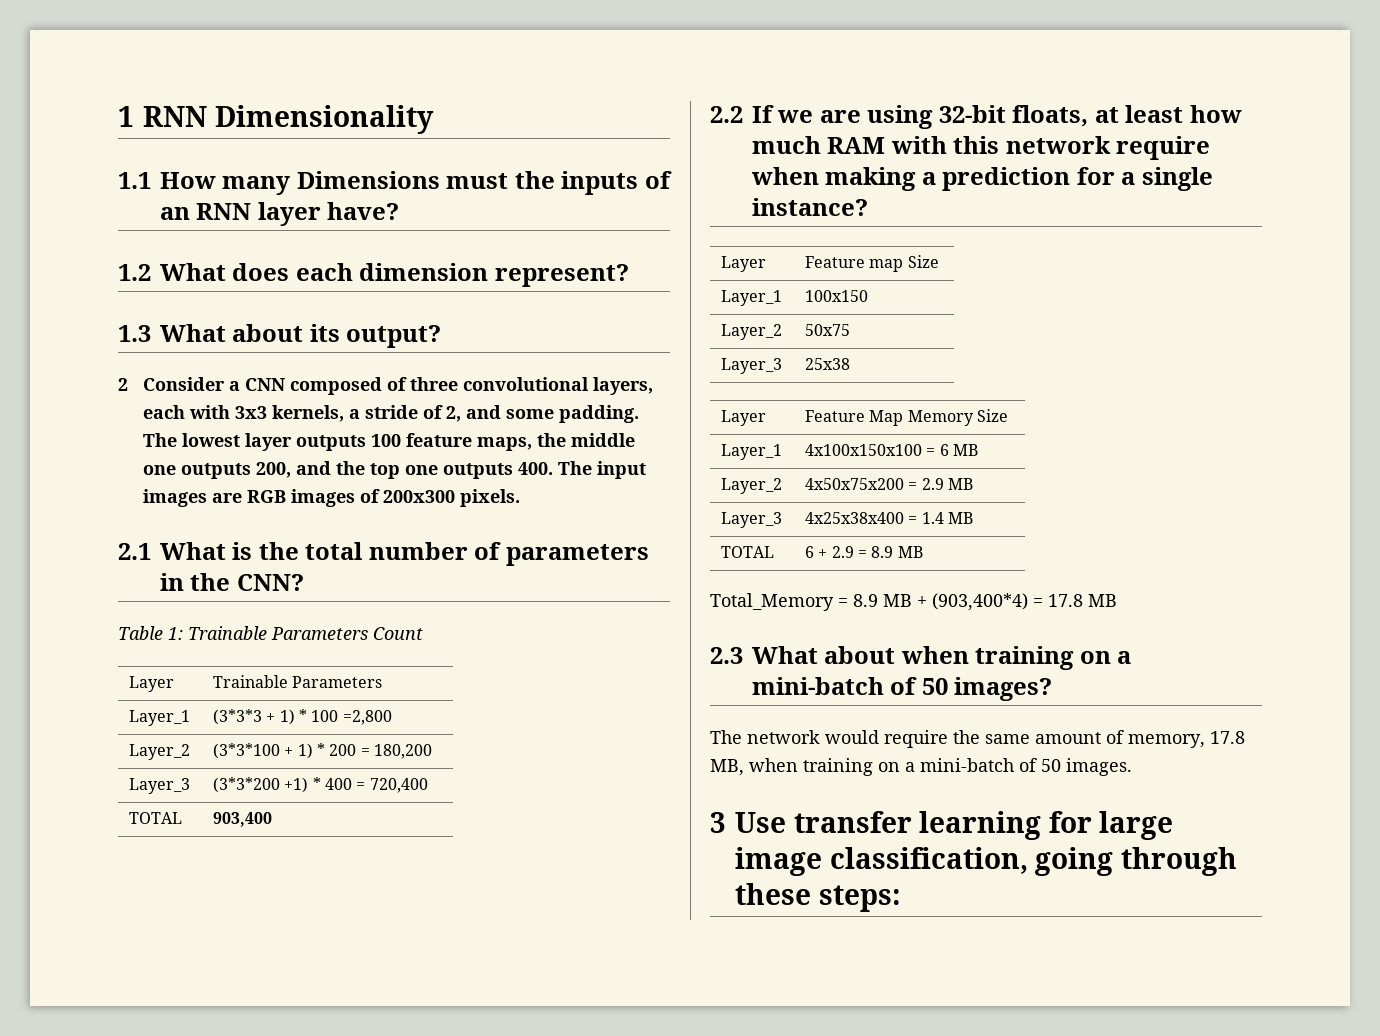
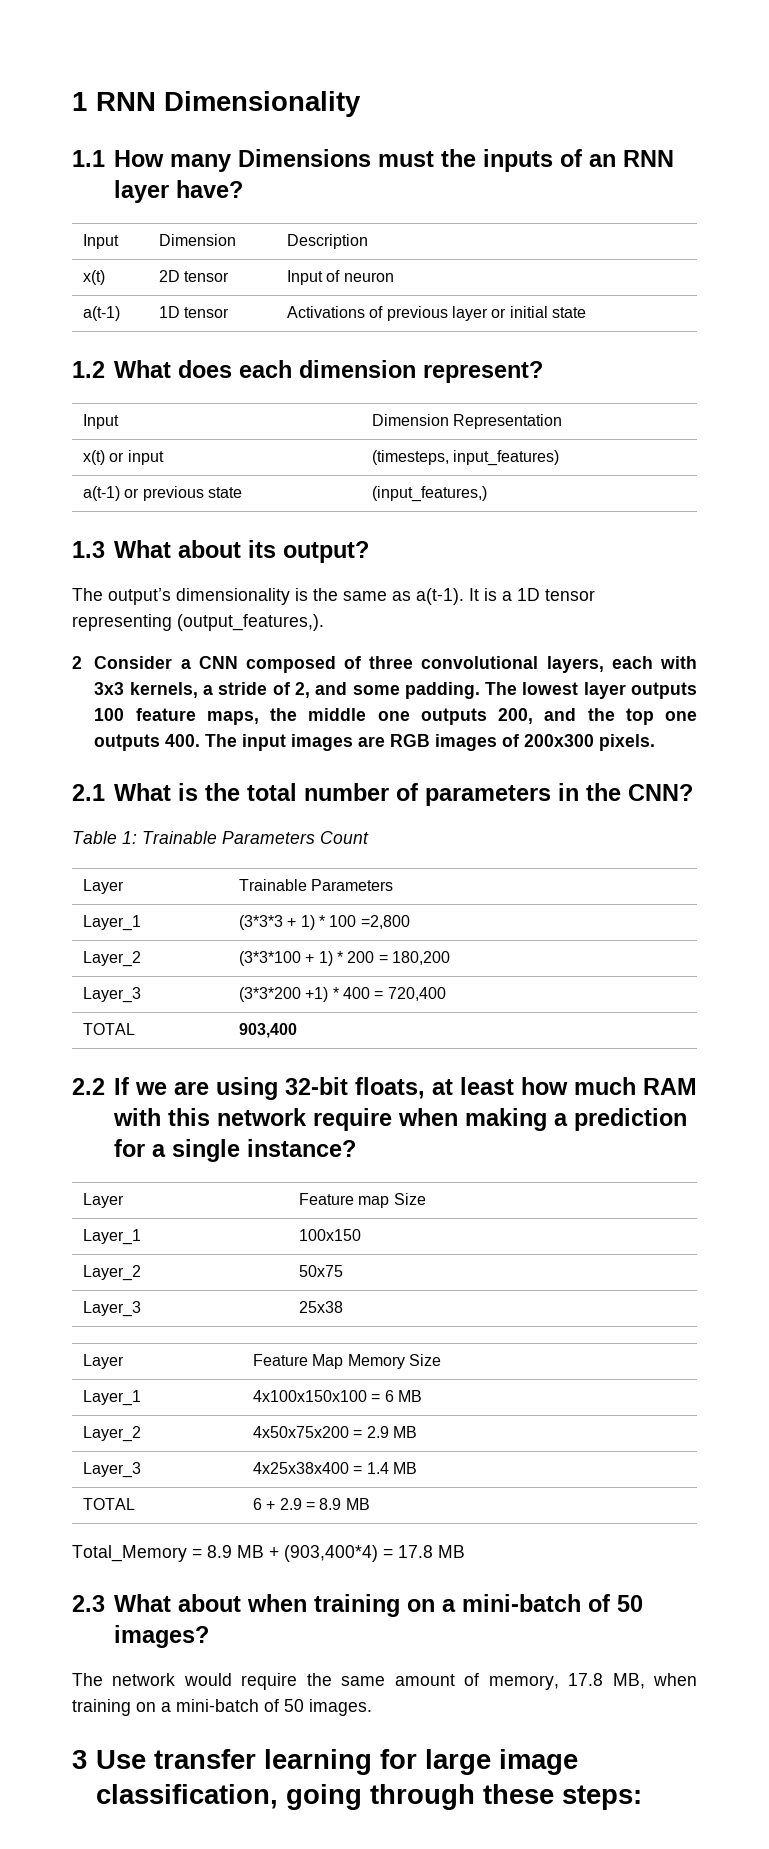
(400, 211) none -> [83,234,120,249] [159,234,237,246] [287,234,369,249] [83,270,106,285] [159,270,230,282] [287,270,394,285] [83,306,121,321] [159,306,230,318] [287,306,586,321] // Input | Dimension | Description // x(t) | 2D tensor | Input of neuron // a(t-1) | 1D tensor | Activations of previous layer or initial state
(629, 275) none -> [83,414,120,429] [372,414,563,429] [83,450,164,465] [372,450,560,466] [83,486,243,501] [372,486,488,502] // Input | Dimension Representation // x(t) or input | (timesteps, input_features) // a(t-1) or previous state | (input_features,)
(442, 336) none -> [72,588,595,605] [72,614,324,631] // The output’s dimensionality is the same as a(t-1). It is a 1D tensor representing (output_features,).

